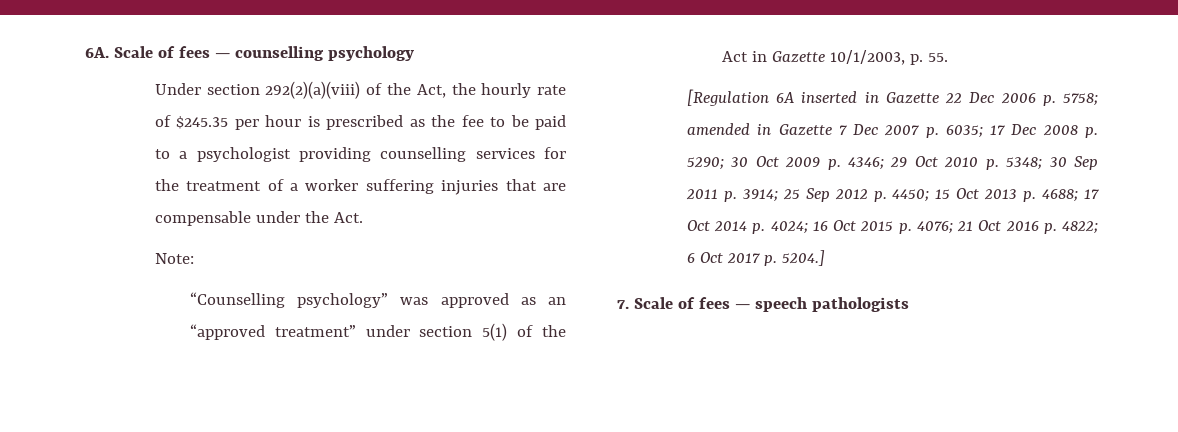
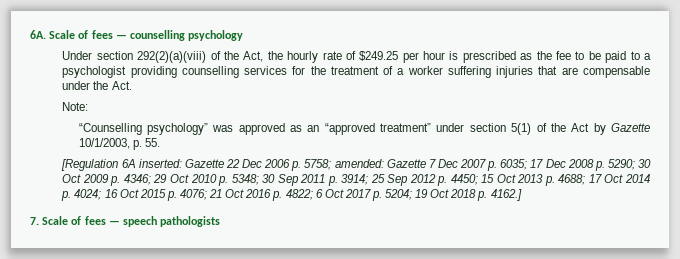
[176,116,229,129] $245.35 -> [359,51,399,61] $249.25
[751,51,767,62] in -> [593,123,606,135] by
[801,91,879,103] inserted in -> [138,159,182,168] inserted:
[686,123,772,135] amended in -> [334,159,384,168] amended:
[781,250,825,266] 5204.] -> [385,189,522,201] 5204; 19 Oct 2018 p. 4162.]

